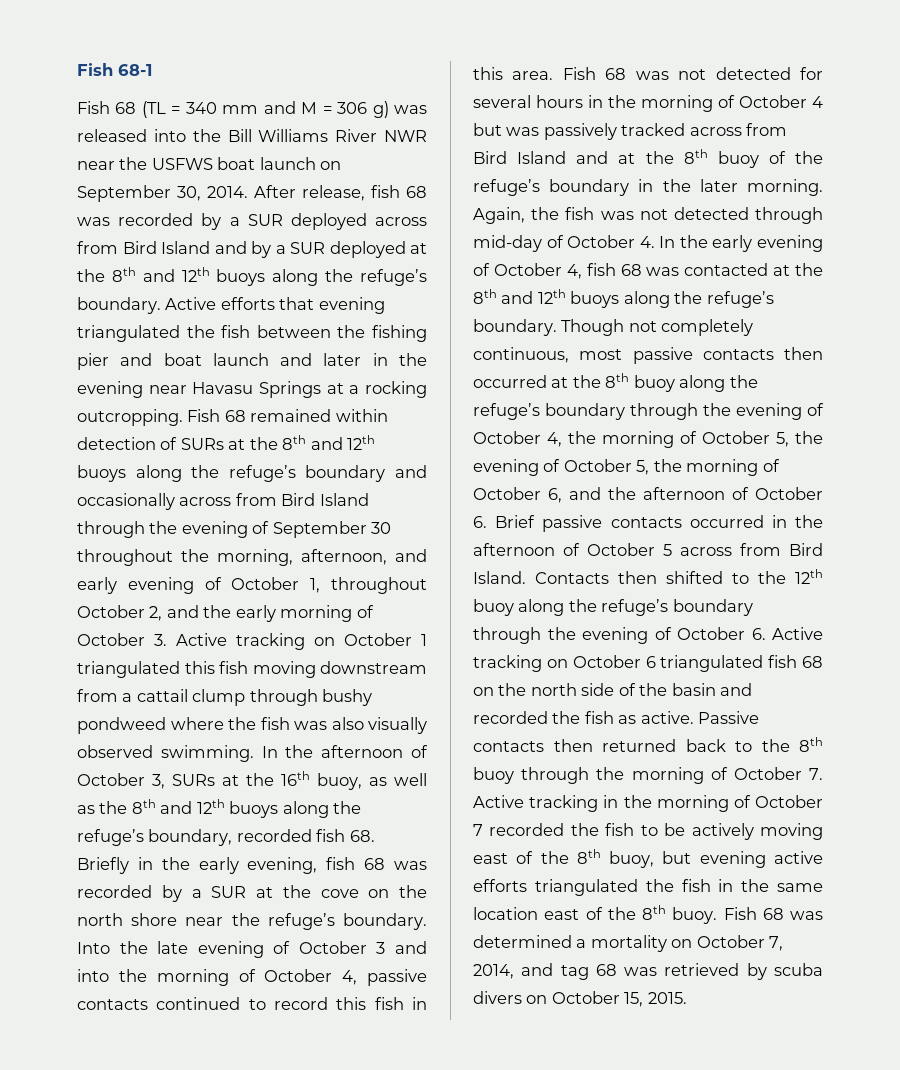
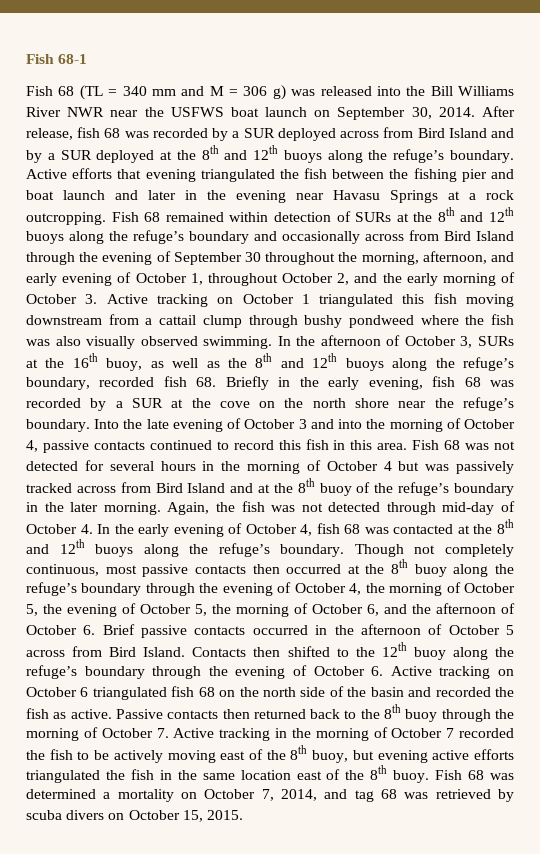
[365,381,427,398] rocking -> [486,190,514,200] rock

